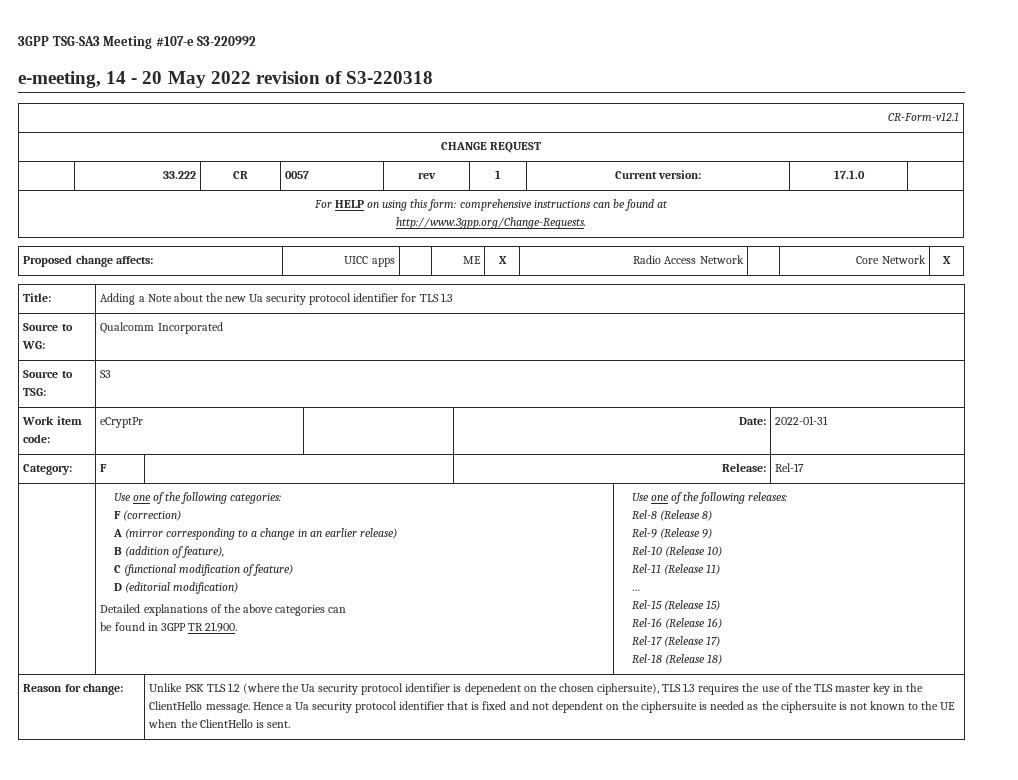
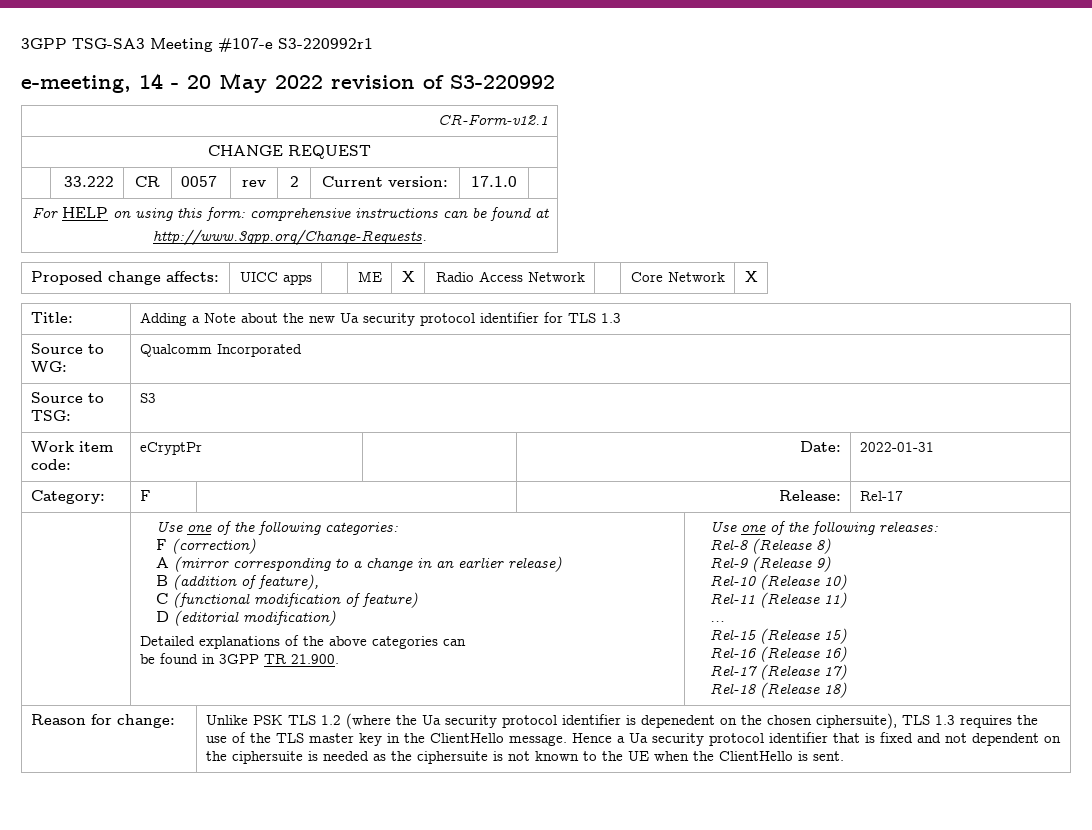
[197,36,257,46] S3-220992 -> [278,38,373,49] S3-220992r1
[346,71,434,84] S3-220318 -> [450,75,555,89] S3-220992
[495,170,501,179] 1 -> [289,176,299,187] 2

